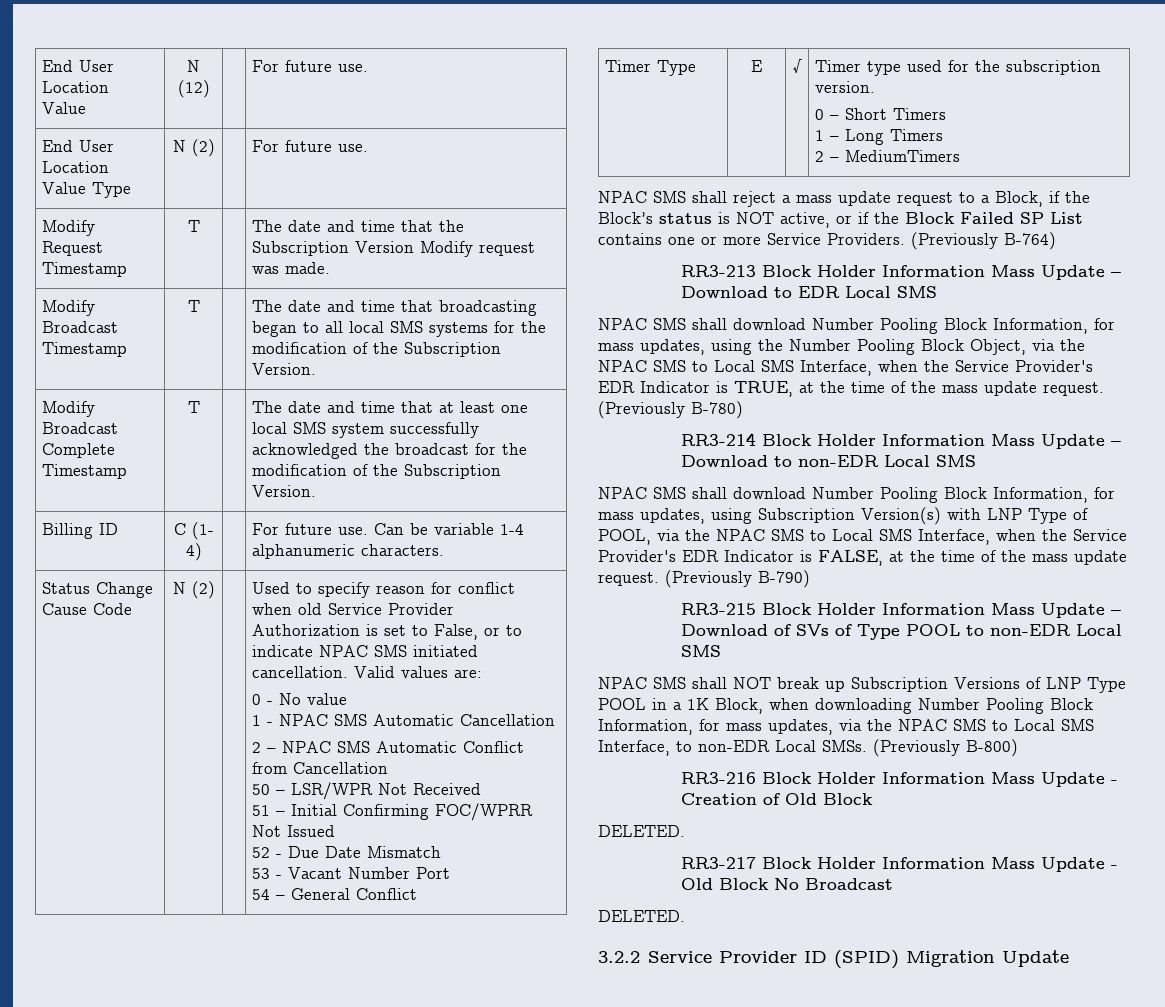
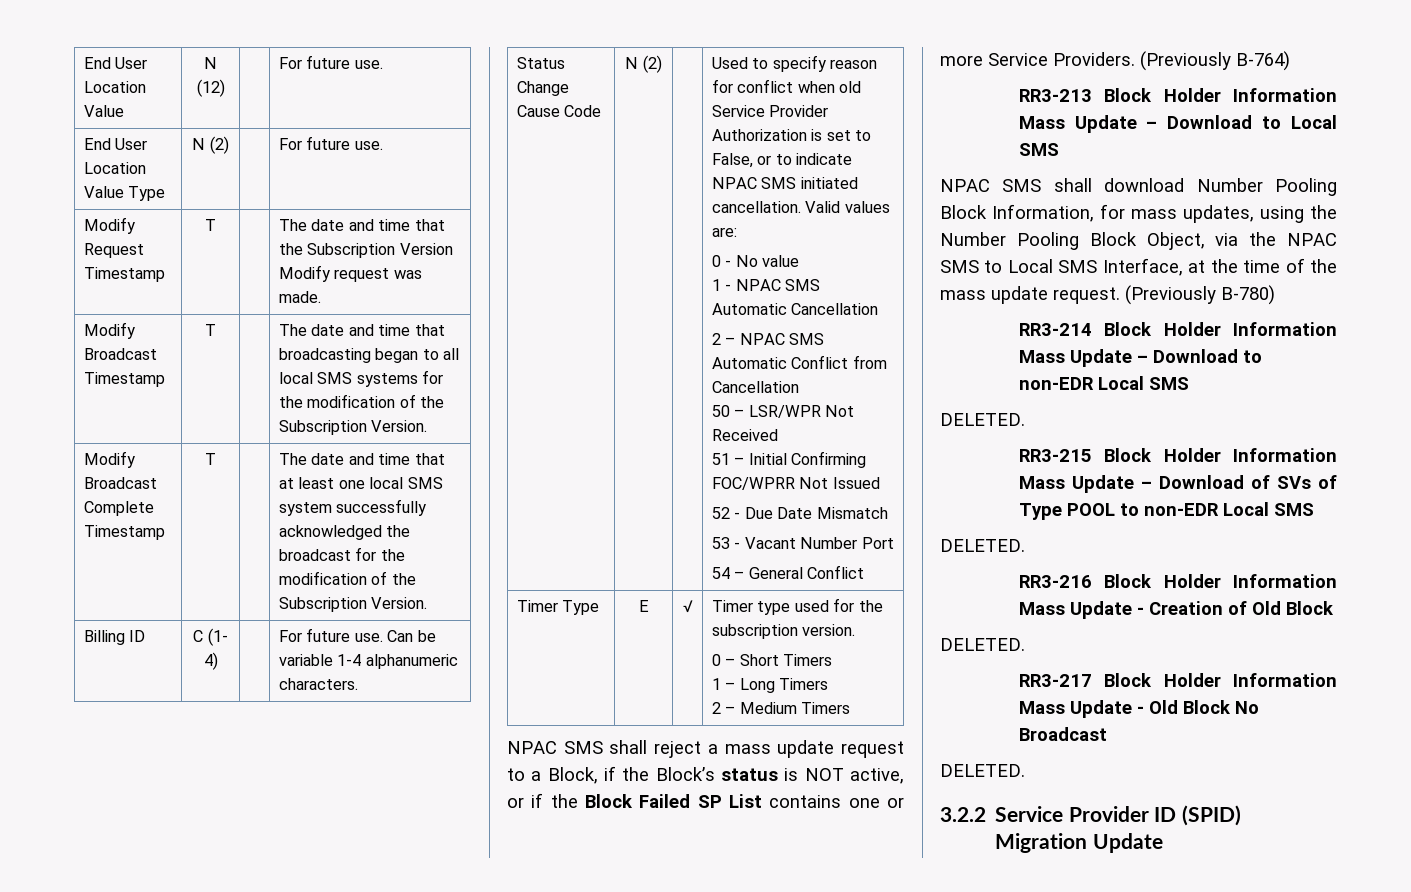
[845,150,961,162] MediumTimers -> [739,702,851,714] Medium Timers
[797,286,840,298] EDR -> (1282, 122) none
[878,360,1093,372] [598,381,793,397] when the Service Provider's EDR Indicator is TRUE, -> (1183, 267) none
[598,487,1115,503] [598,507,1088,525] [598,529,1127,545] [598,550,1127,566] [598,570,810,588] NPAC SMS shall download Number Pooling Block Information, for mass updates, using Subscription Version(s) with LNP Type of POOL, via the NPAC SMS to Local SMS Interface, when the Service Provider's EDR Indicator is FALSE, at the time of the mass update request. (Previously B-790) -> [940,413,1025,426] DELETED.
[598,677,1126,693] [598,698,1093,714] [598,719,1094,735] [598,739,1018,757] NPAC SMS shall NOT break up Subscription Versions of LNP Type POOL in a 1K Block, when downloading Number Pooling Block Information, for mass updates, via the NPAC SMS to Local SMS Interface, to non-EDR Local SMSs. (Previously B-800) -> [940,539,1025,552] DELETED.

